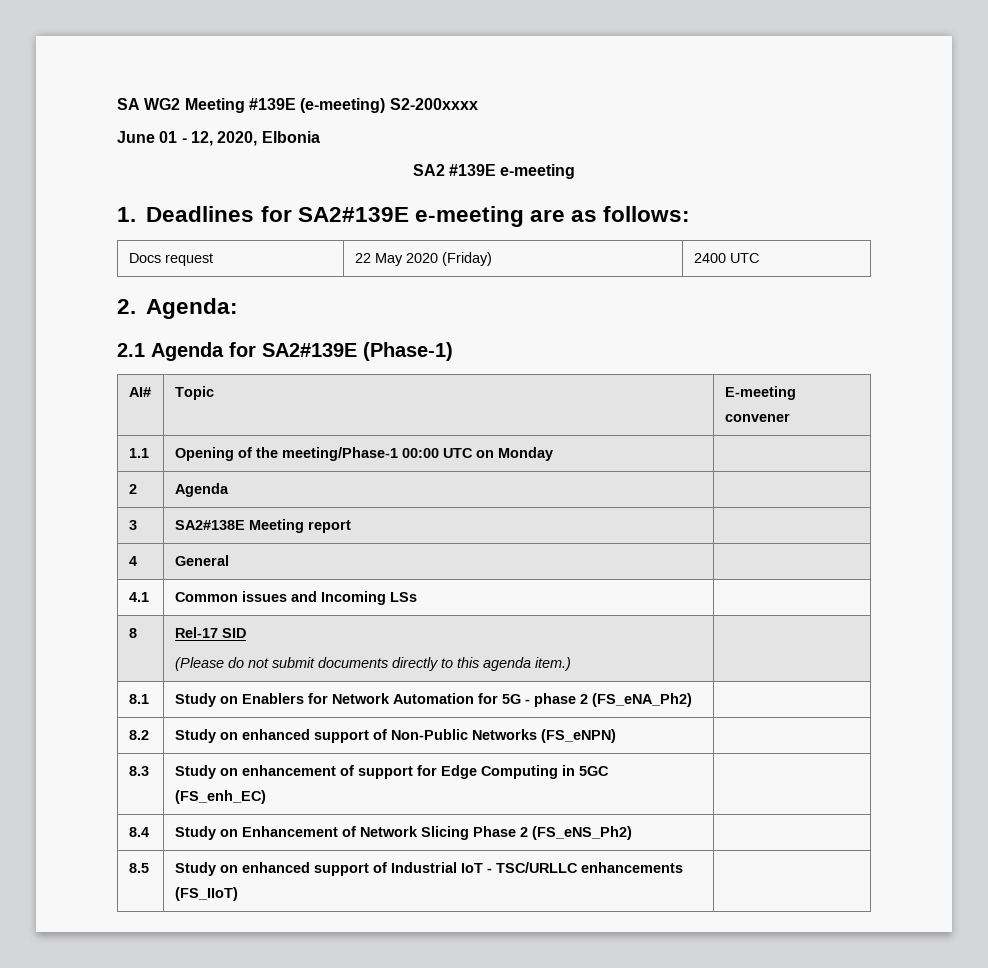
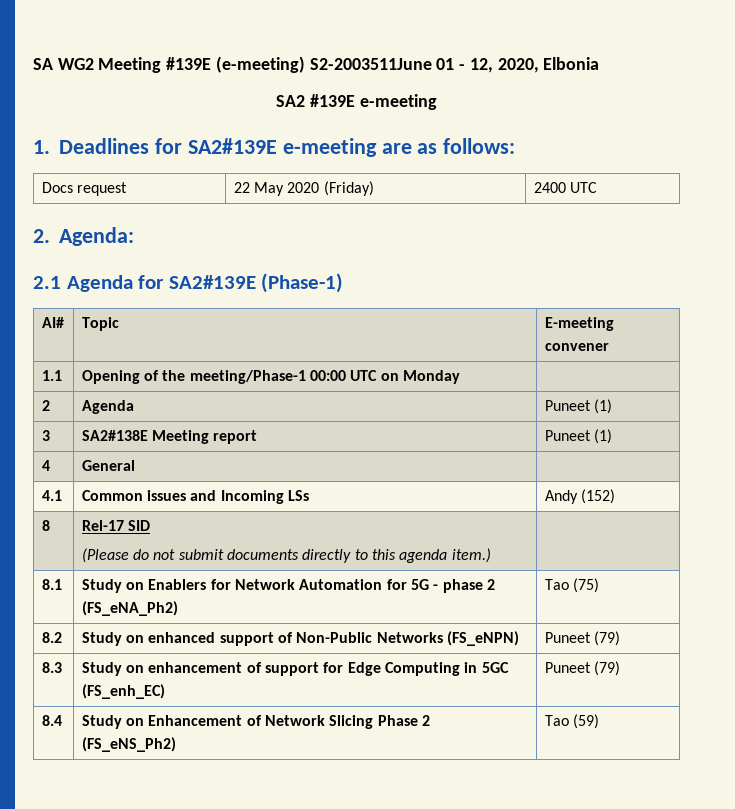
[389,98,478,110] [117,131,155,143] S2-200xxxx // June -> [309,58,432,70] S2-2003511June
(229, 490) none -> [544,399,613,414] Puneet (1)
(351, 526) none -> [544,429,613,444] Puneet (1)
(417, 597) none -> [544,489,616,504] Andy (152)
(692, 700) none -> [544,578,600,593] Tao (75)
(616, 736) none -> [544,631,621,646] Puneet (79)
(266, 797) none -> [544,661,621,676] Puneet (79)
[128,863,149,873] [174,862,683,876] [174,887,238,901] // 8.5 | Study on enhanced support of Industrial IoT - TSC/URLLC enhancements (FS_IIoT) | -> [544,714,600,729] Tao (59)

